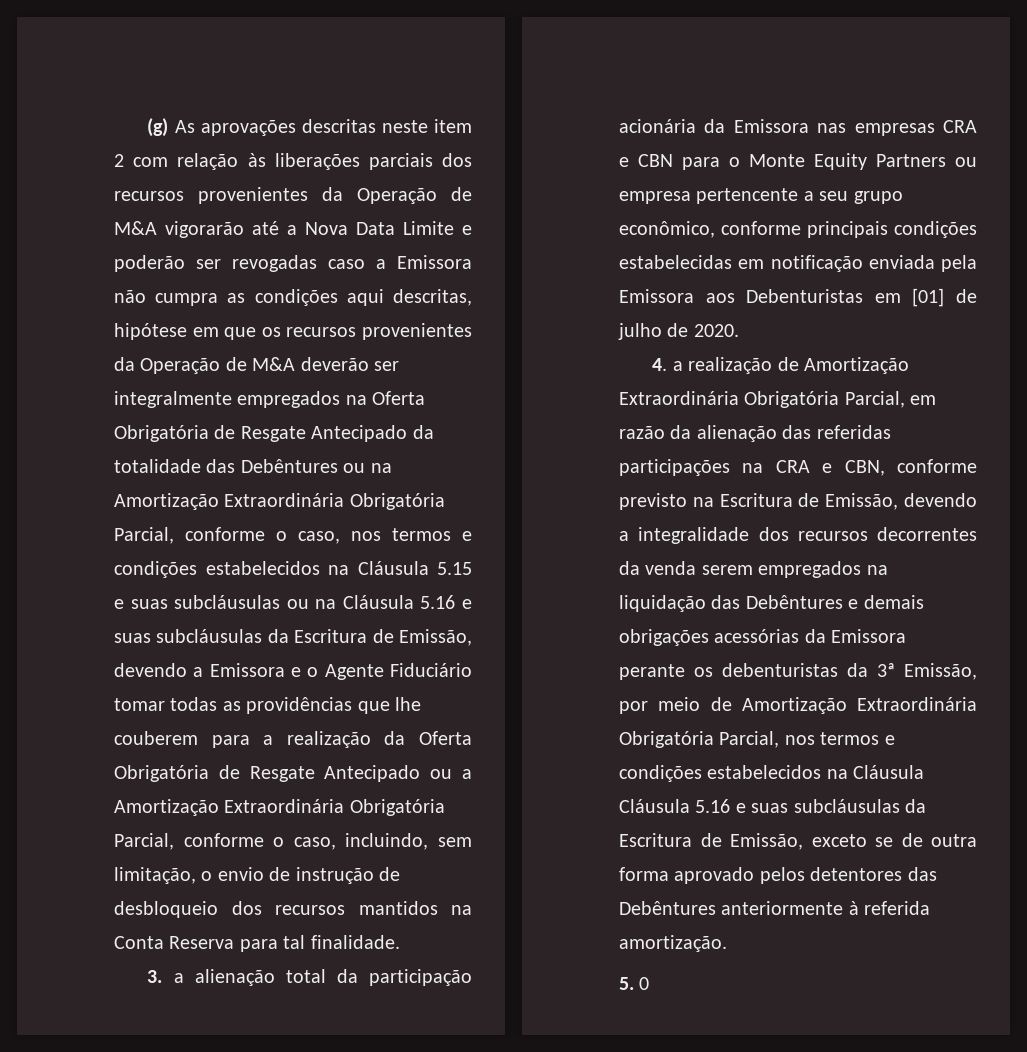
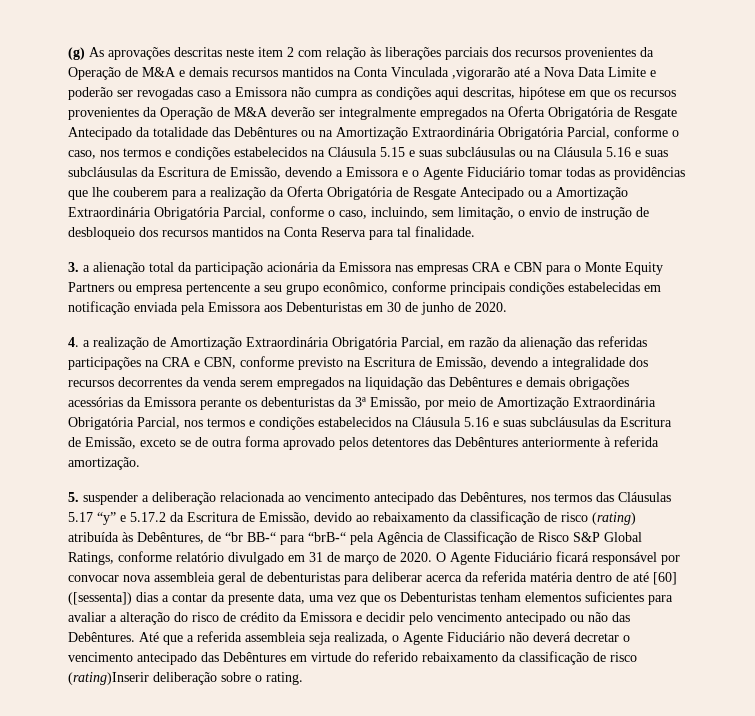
[165,221,244,238] vigorarão -> [179,67,510,80] e demais recursos mantidos na Conta Vinculada ,vigorarão
[912,288,977,307] [618,323,662,340] [01] de julho -> [387,302,454,315] 30 de junho
[619,799,690,813] Cláusula -> (461, 422) none
[639,977,650,990] 0 -> [83,492,671,505] [68,511,636,525] [68,531,642,545] [68,551,680,565] [68,571,677,585] [68,591,673,605] [68,612,630,625] [68,631,630,645] [68,651,637,665] [68,672,303,685] suspender a deliberação relacionada ao vencimento antecipado das Debêntures, nos termos das Cláusulas 5.17 “y” e 5.17.2 da Escritura de Emissão, devido ao rebaixamento da classificação de risco (rating) atribuída às Debêntures, de “br BB-“ para “brB-“ pela Agência de Classificação de Risco S&P Global Ratings, conforme relatório divulgado em 31 de março de 2020. O Agente Fiduciário ficará responsável por convocar nova assembleia geral de debenturistas para deliberar acerca da referida matéria dentro de até [60] ([sessenta]) dias a contar da presente data, uma vez que os Debenturistas tenham elementos suficientes para avaliar a alteração do risco de crédito da Emissora e decidir pelo vencimento antecipado ou não das Debêntures. Até que a referida assembleia seja realizada, o Agente Fiduciário não deverá decretar o vencimento antecipado das Debêntures em virtude do referido rebaixamento da classificação de risco (rating)Inserir deliberação sobre o rating.

